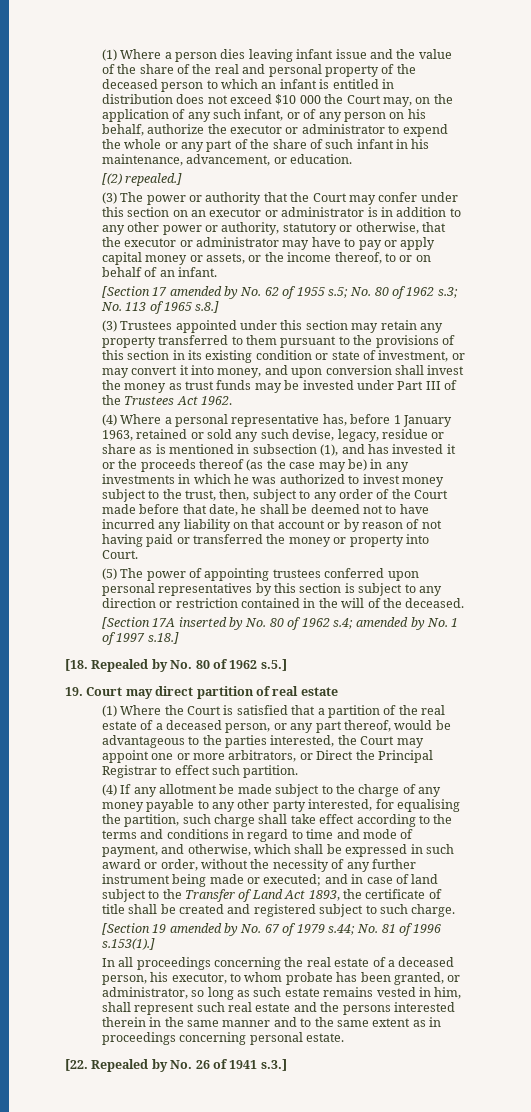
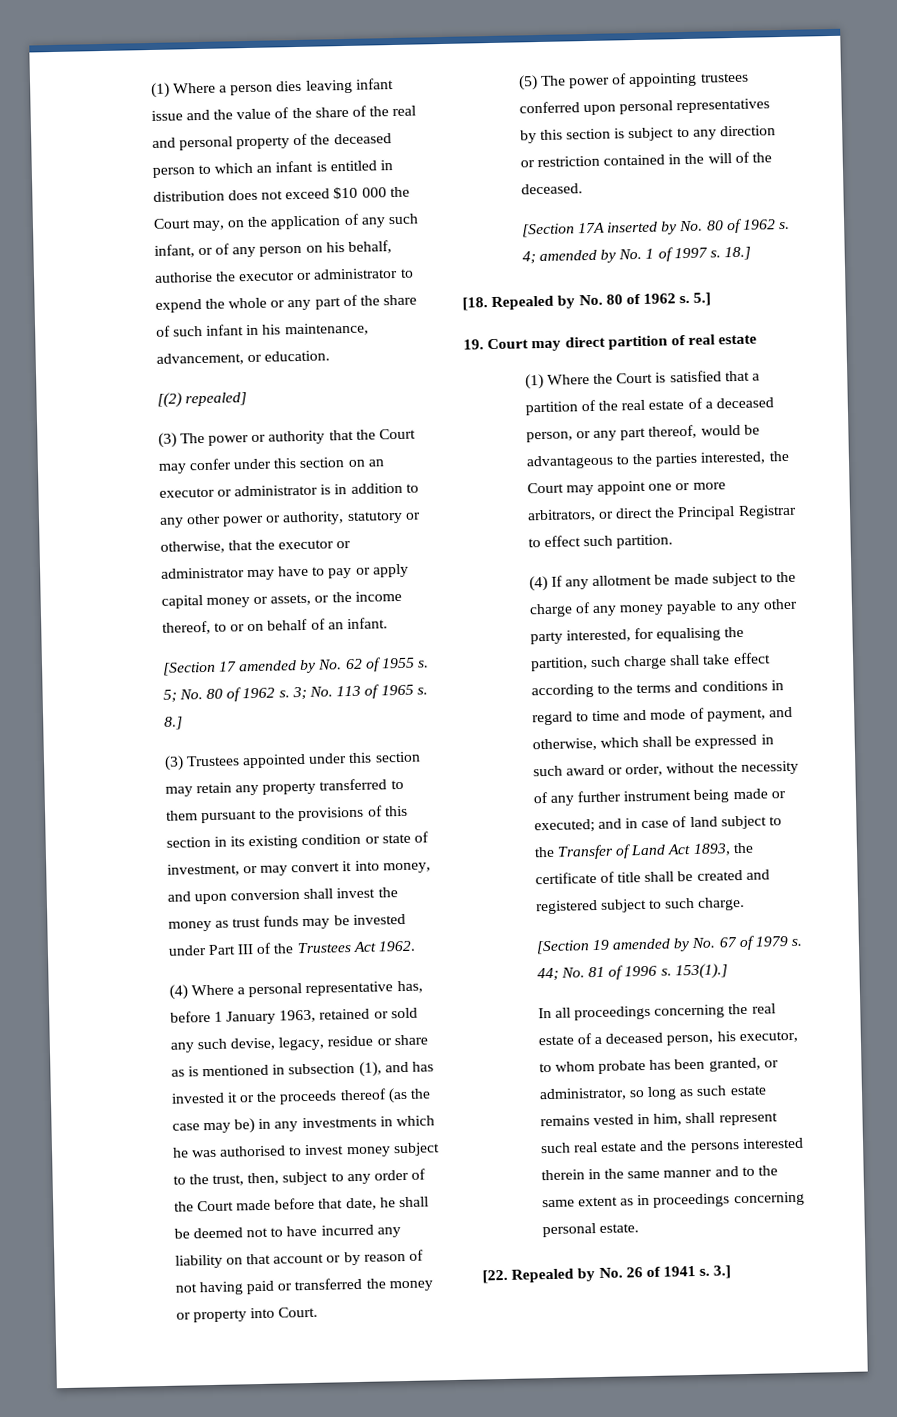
[147,124,205,134] authorize -> [153,271,213,283] authorise
[125,173,183,186] repealed.] -> [184,392,247,407] repealed]
[327,286,458,299] s.5; No. 80 of 1962 s.3; -> [418,660,430,668] [162,686,307,703] s. 5; No. 80 of 1962 s. 3;
[195,301,220,313] s.8.] -> [416,687,428,695] [163,716,183,730] s. 8.]
[279,474,345,484] authorized -> [219,1145,287,1157] authorised
[332,618,353,629] s.4; -> [779,221,791,230] [521,251,536,265] s. 4;
[147,632,179,644] s.18.] -> [710,246,752,261] s. 18.]
[260,659,287,671] s.5.] -> [679,292,712,306] s. 5.]
[316,750,354,760] Direct -> [615,507,654,519] direct
[327,924,355,935] s.44; -> [791,938,803,946] [536,967,559,982] s. 44;
[101,938,155,950] s.153(1).] -> [660,963,728,980] s. 153(1).]
[260,1059,287,1071] s.3.] -> [699,1265,732,1279] s. 3.]

